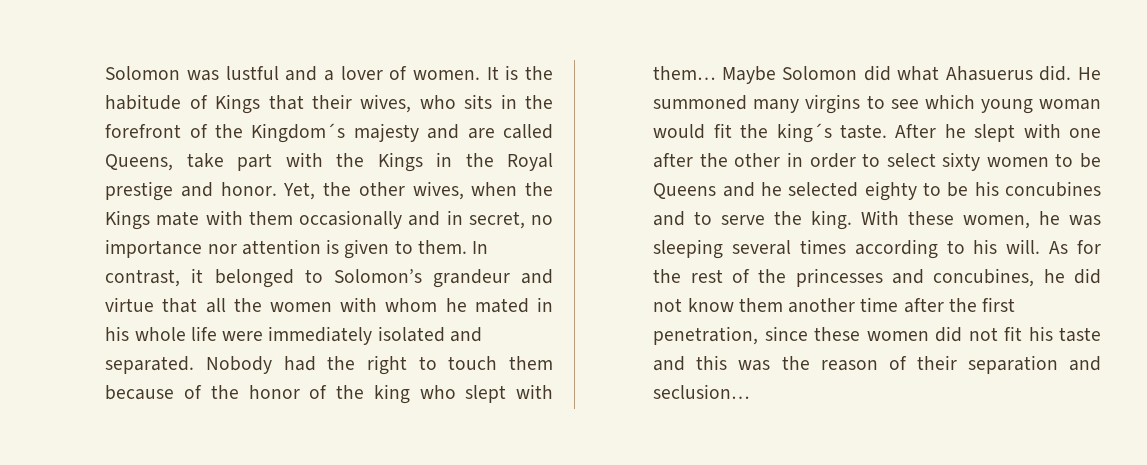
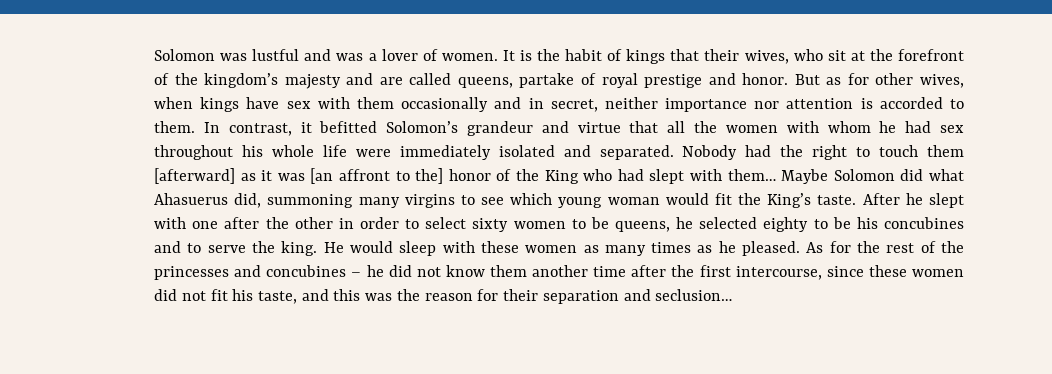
(318, 73) none -> [336,53,364,61] was
[105,94,261,114] habitude of Kings -> [565,49,666,64] habit of kings
[464,94,517,109] sits in -> [827,50,865,61] sit at
[251,123,346,143] Kingdom´s -> [204,73,279,88] kingdom’s
[105,152,554,172] [105,181,554,201] [105,210,200,230] Queens, take part with the Kings in the Royal prestige and honor. Yet, the other wives, when the Kings mate -> [457,73,964,88] [154,97,311,112] queens, partake of royal prestige and honor. But as for other wives, when kings have sex
[531,215,554,225] no -> [604,97,658,109] neither
[344,239,390,259] given -> [879,97,943,109] accorded
[214,269,323,288] belonged to -> [319,121,378,133] befitted
[474,297,554,313] mated in -> [905,121,964,133] [154,145,234,160] had sex throughout
[105,384,456,404] because of the honor of the king who -> [154,168,644,184] [afterward] as it was [an affront to the] honor of the King who had
[1039,65,1101,81] [653,95,748,110] did. He summoned -> [234,193,354,208] did, summoning
[776,123,832,143] king´s -> [767,193,812,208] King’s
[653,182,755,199] Queens and -> [614,221,670,232] queens,
[861,210,1101,229] [653,239,1041,259] With these women, he was sleeping several times according to his will. -> [323,241,801,256] He would sleep with these women as many times as he pleased.
[933,268,1035,287] concubines, -> [266,265,362,277] concubines –
[653,326,759,345] penetration, -> [735,266,822,280] intercourse,
[1059,327,1101,342] taste -> [257,291,297,304] taste,
[888,356,907,370] of -> [477,289,499,301] for

